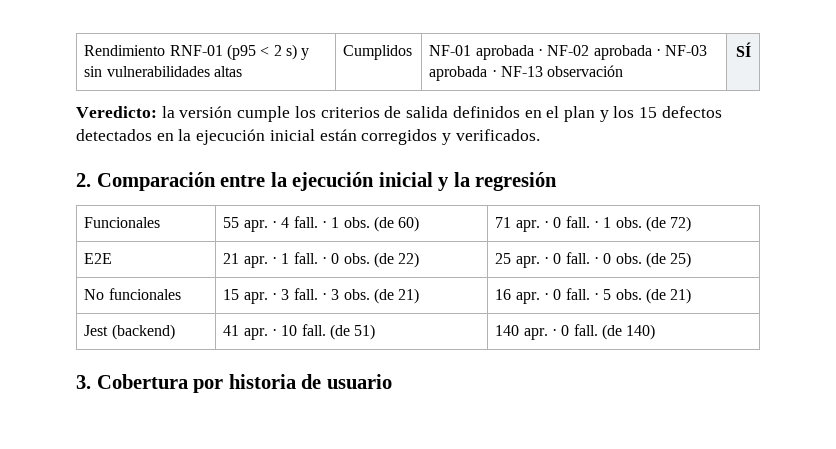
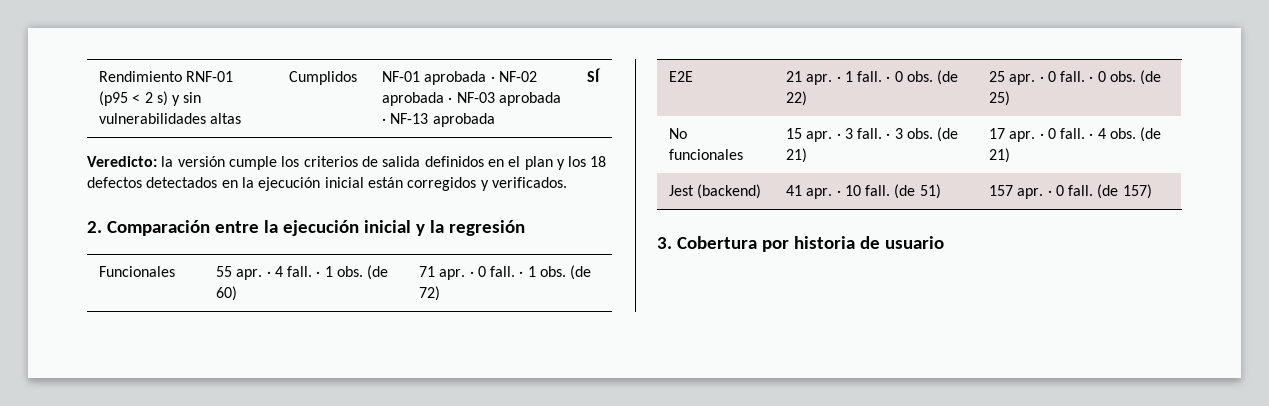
[547,65,624,77] observación -> [432,113,495,127] aprobada
[639,107,658,118] 15 -> [590,156,607,167] 18
[495,288,612,304] 16 apr. · 0 fall. · 5 -> [988,128,1106,142] 17 apr. · 0 fall. · 4
[495,325,520,336] 140 -> [988,185,1013,196] 157
[626,324,656,340] 140) -> [1122,184,1152,199] 157)

